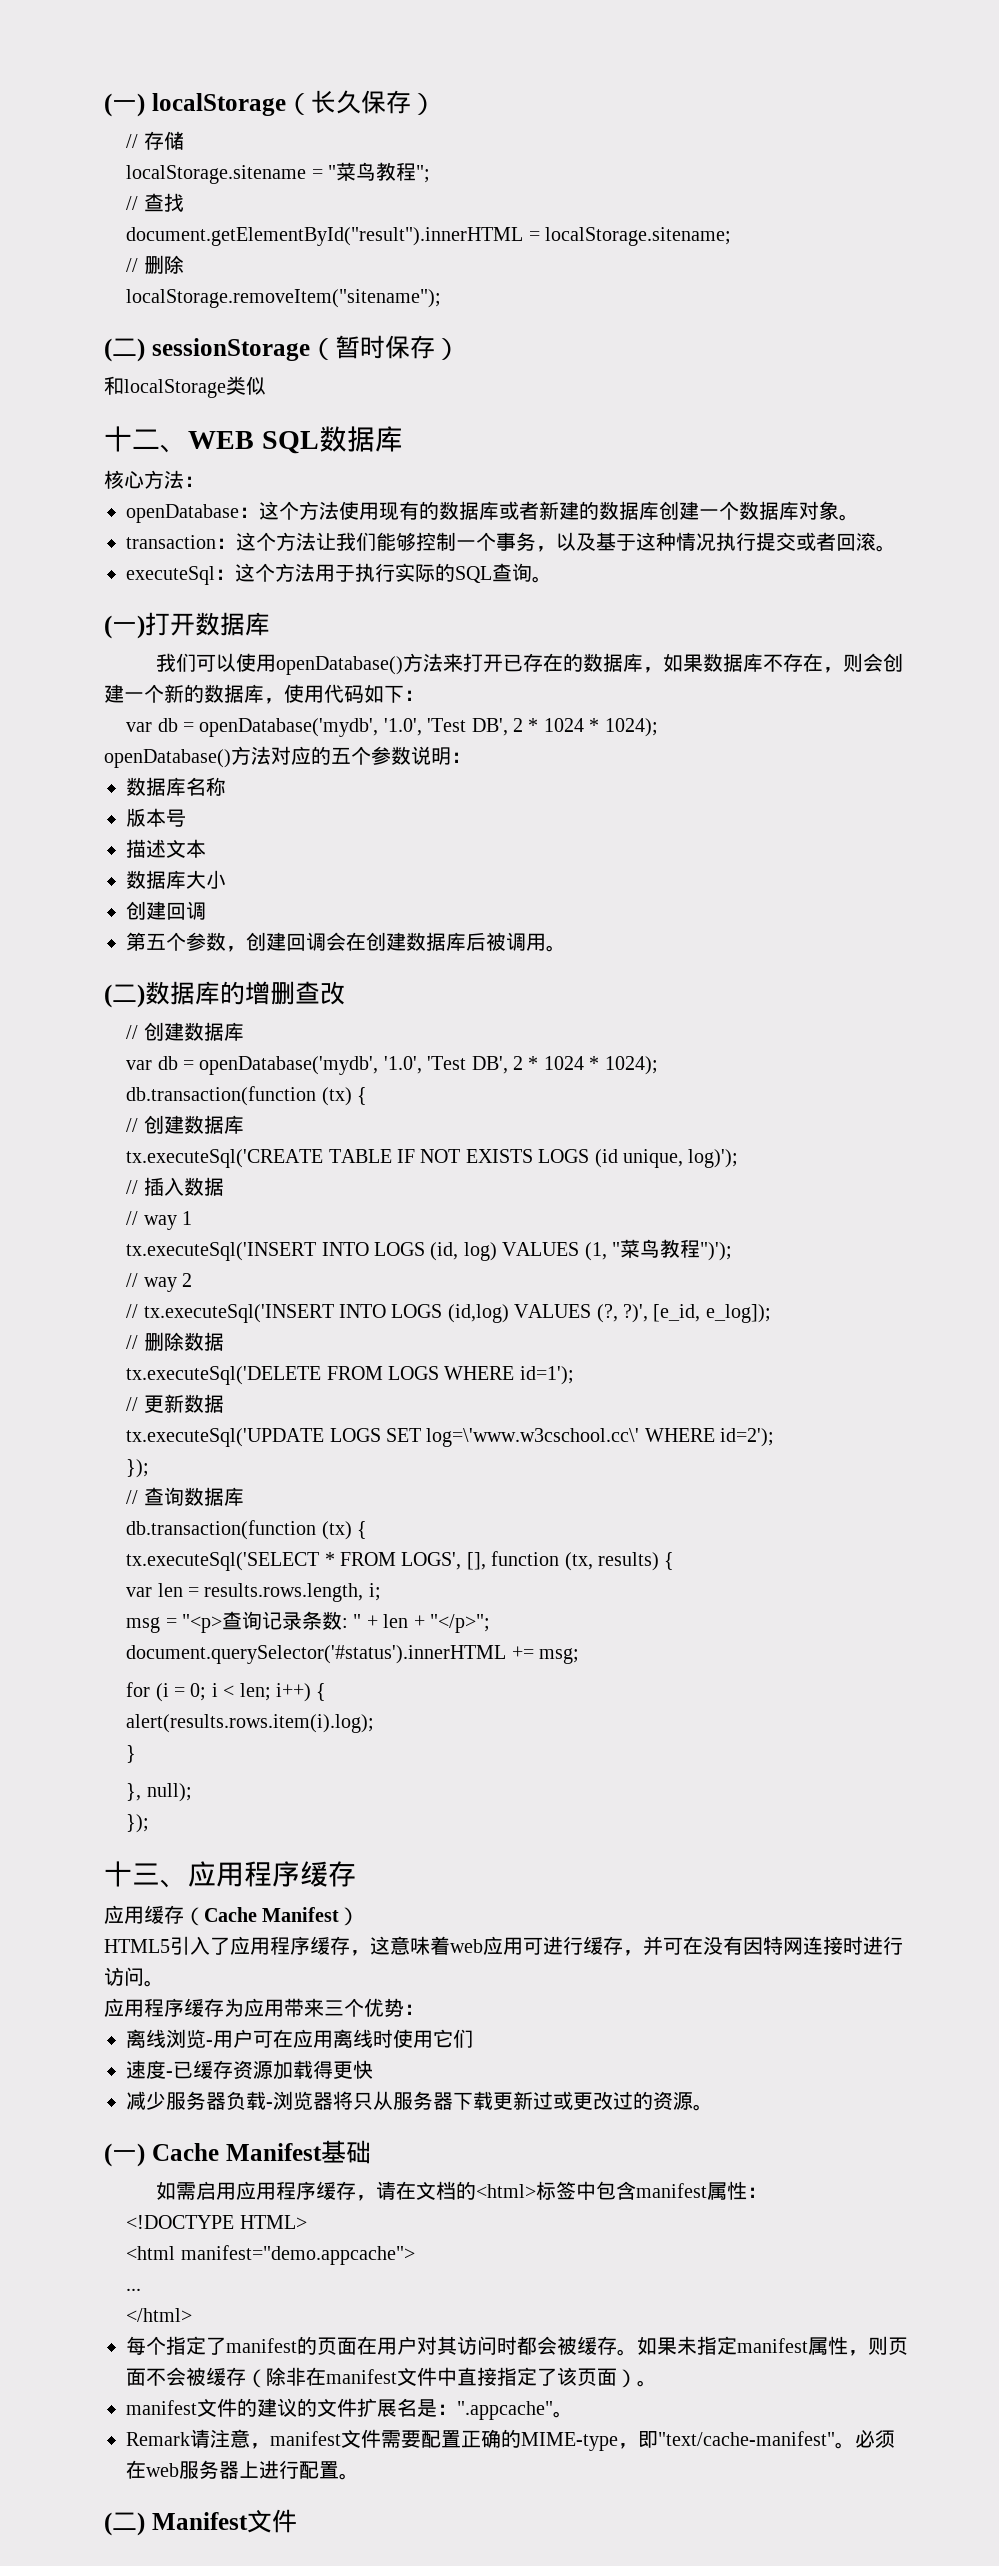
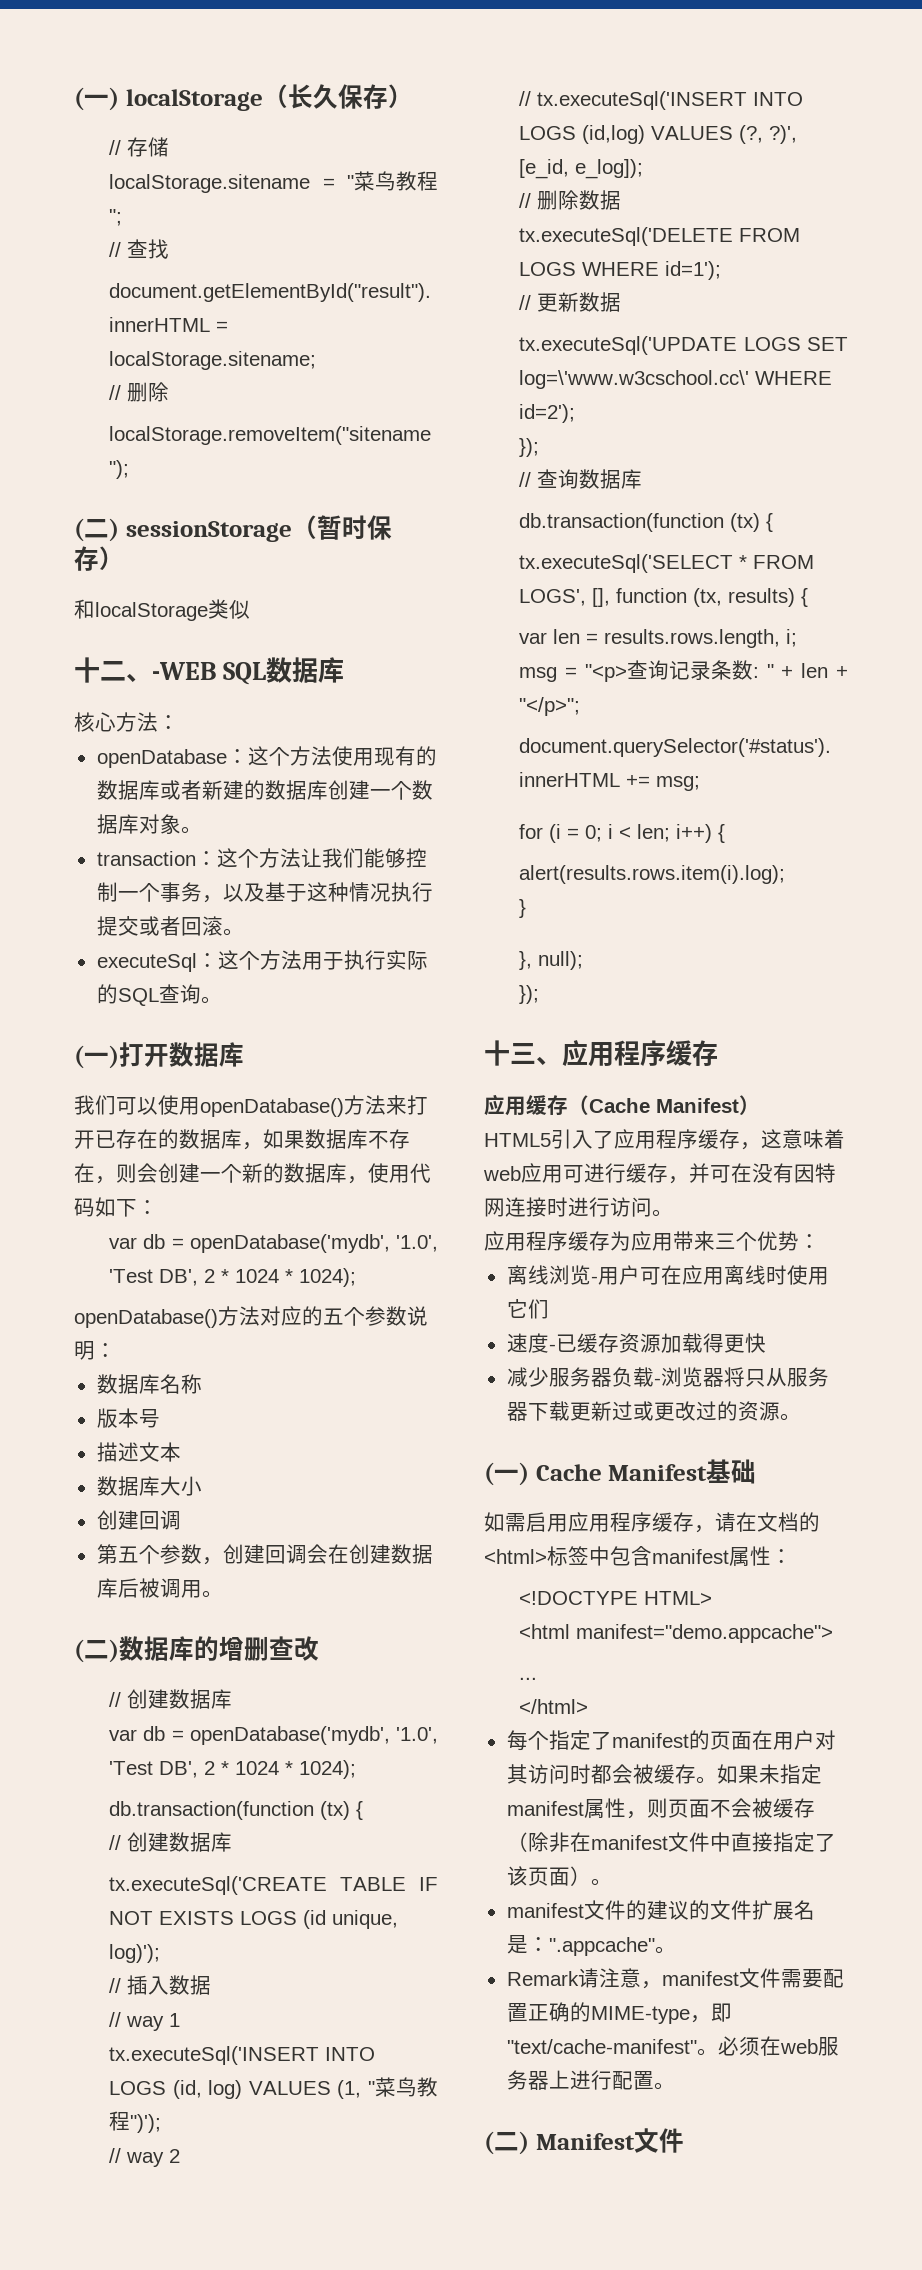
[188,431,254,449] WEB -> [152,662,216,680] -WEB

